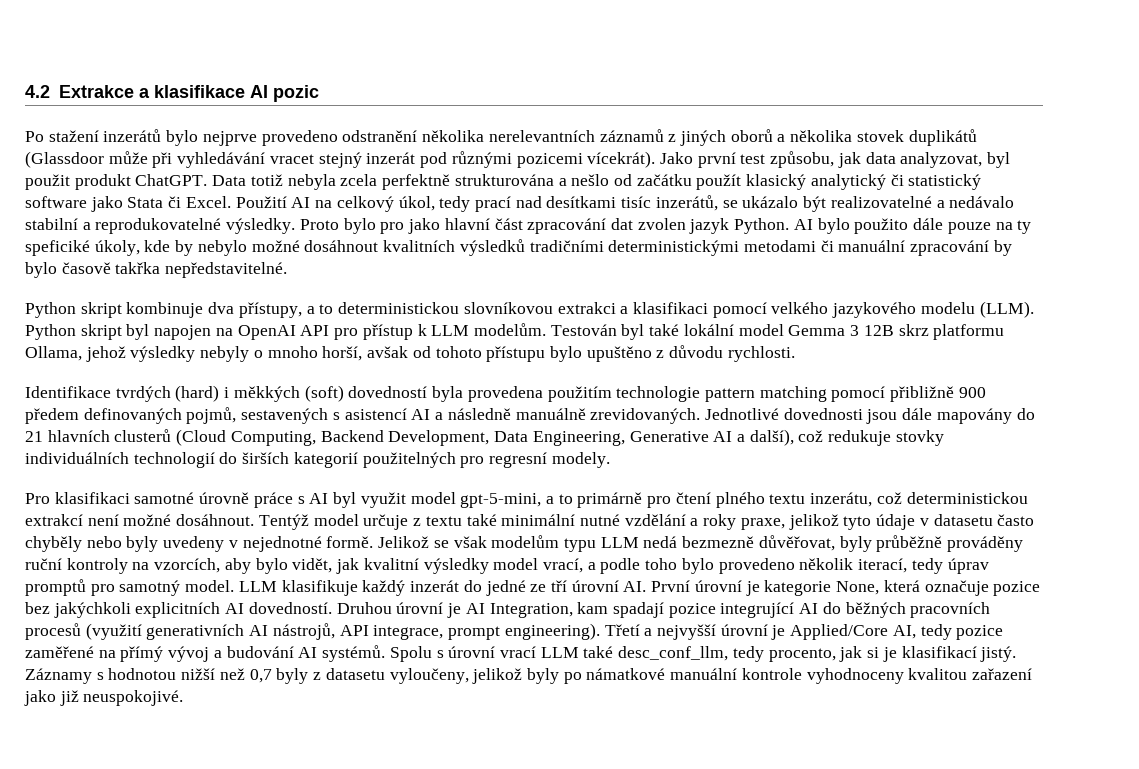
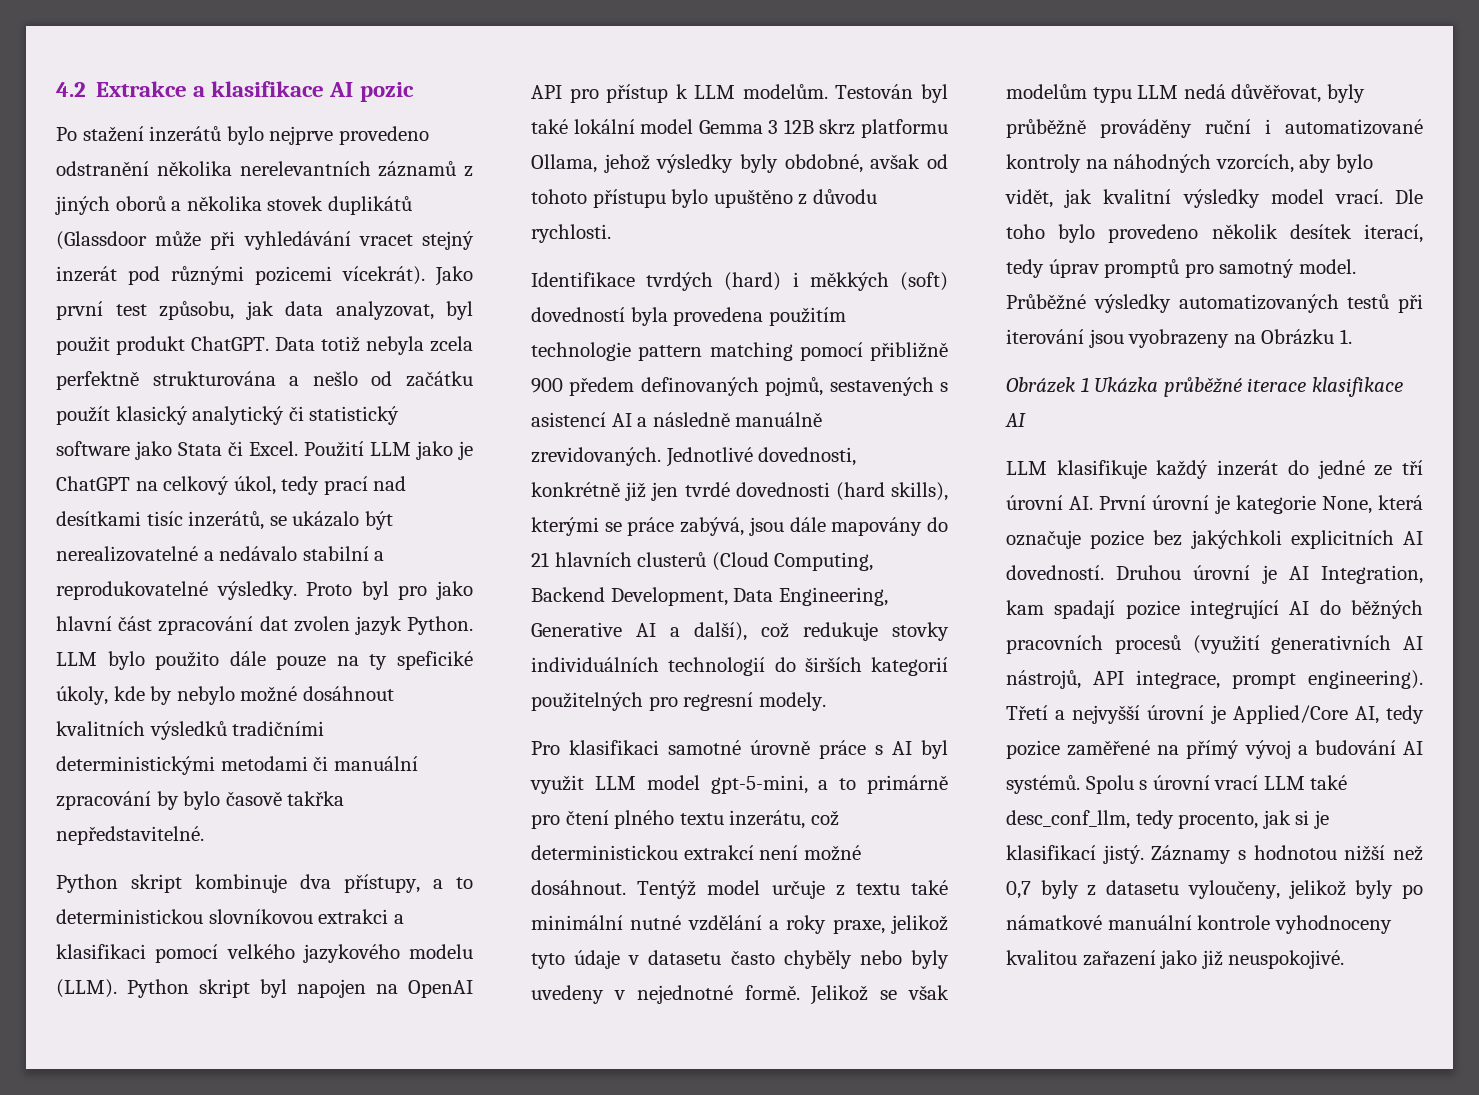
[291,197,311,208] AI -> [370,441,473,460] [56,476,130,491] LLM jako je ChatGPT
[830,196,932,208] realizovatelné -> [56,546,198,562] nerealizovatelné
[343,218,376,234] bylo -> [361,581,389,600] byl
[793,219,813,230] AI -> [56,652,97,666] LLM
[200,346,363,362] nebyly o mnoho horší, -> [740,154,863,173] byly obdobné,
[783,408,863,420] dovednosti -> [758,447,857,466] [531,482,948,501] [531,517,745,536] dovednosti, konkrétně již jen tvrdé dovednosti (hard skills), kterými se práce zabývá,
(406, 500) none -> [594,776,636,790] LLM
[682,536,755,548] bezmezně -> (1226, 91) none
(62, 564) none -> [1265,119,1423,135] i automatizované
(150, 566) none -> [1113,154,1212,173] náhodných
[542,558,641,574] vrací, a podle -> [1334,189,1423,204] vrací. Dle
(854, 564) none -> [1289,224,1352,239] desítek
(235, 586) none -> [1006,294,1423,313] [1006,329,1352,348] [1006,377,1403,397] [1005,413,1026,427] Průběžné výsledky automatizovaných testů při iterování jsou vyobrazeny na Obrázku 1. // Obrázek 1 Ukázka průběžné iterace klasifikace AI //

